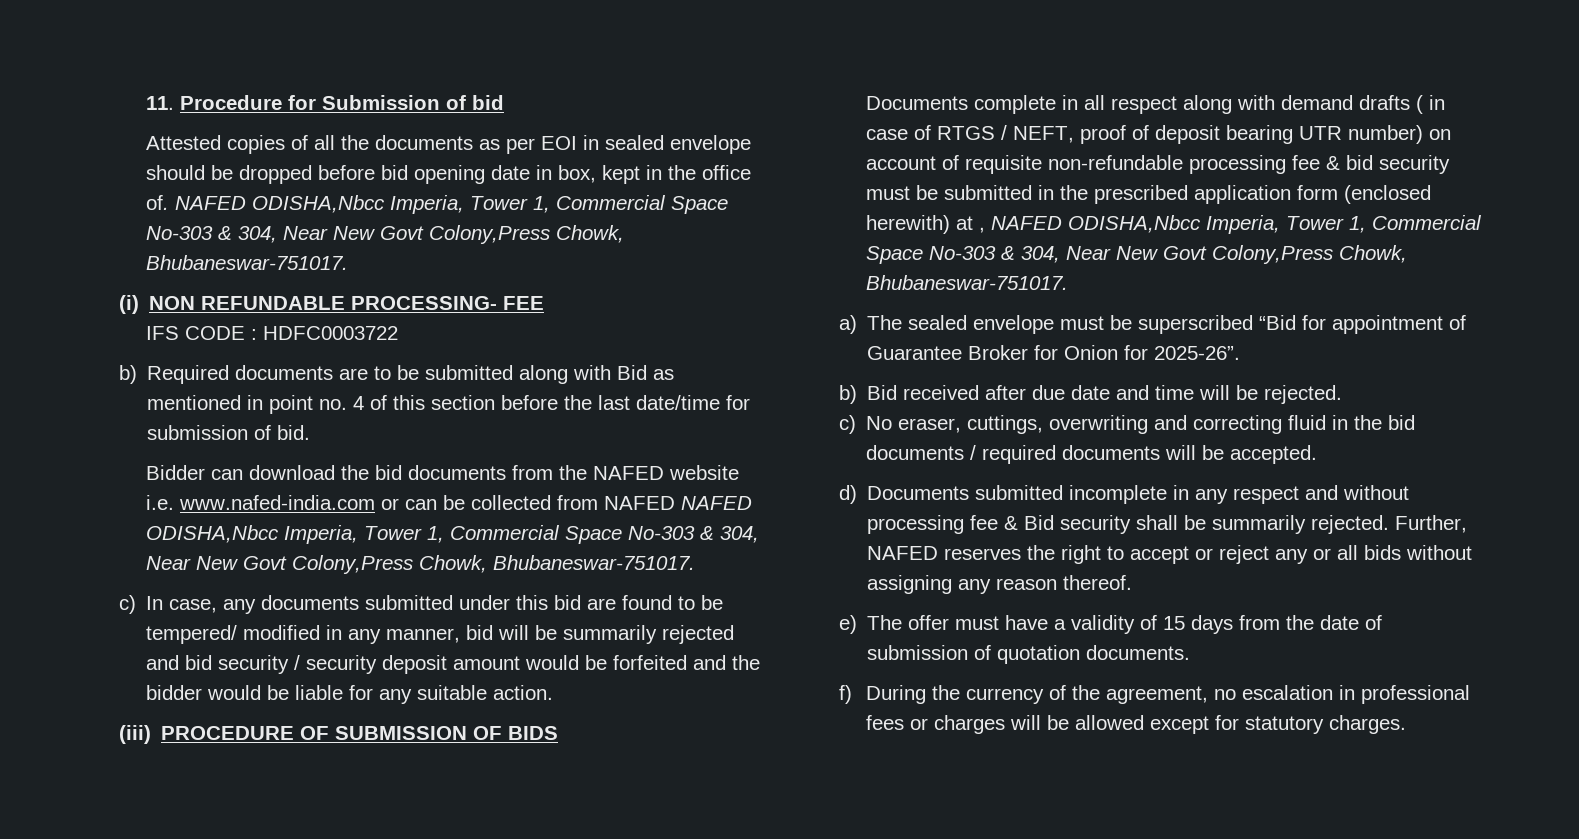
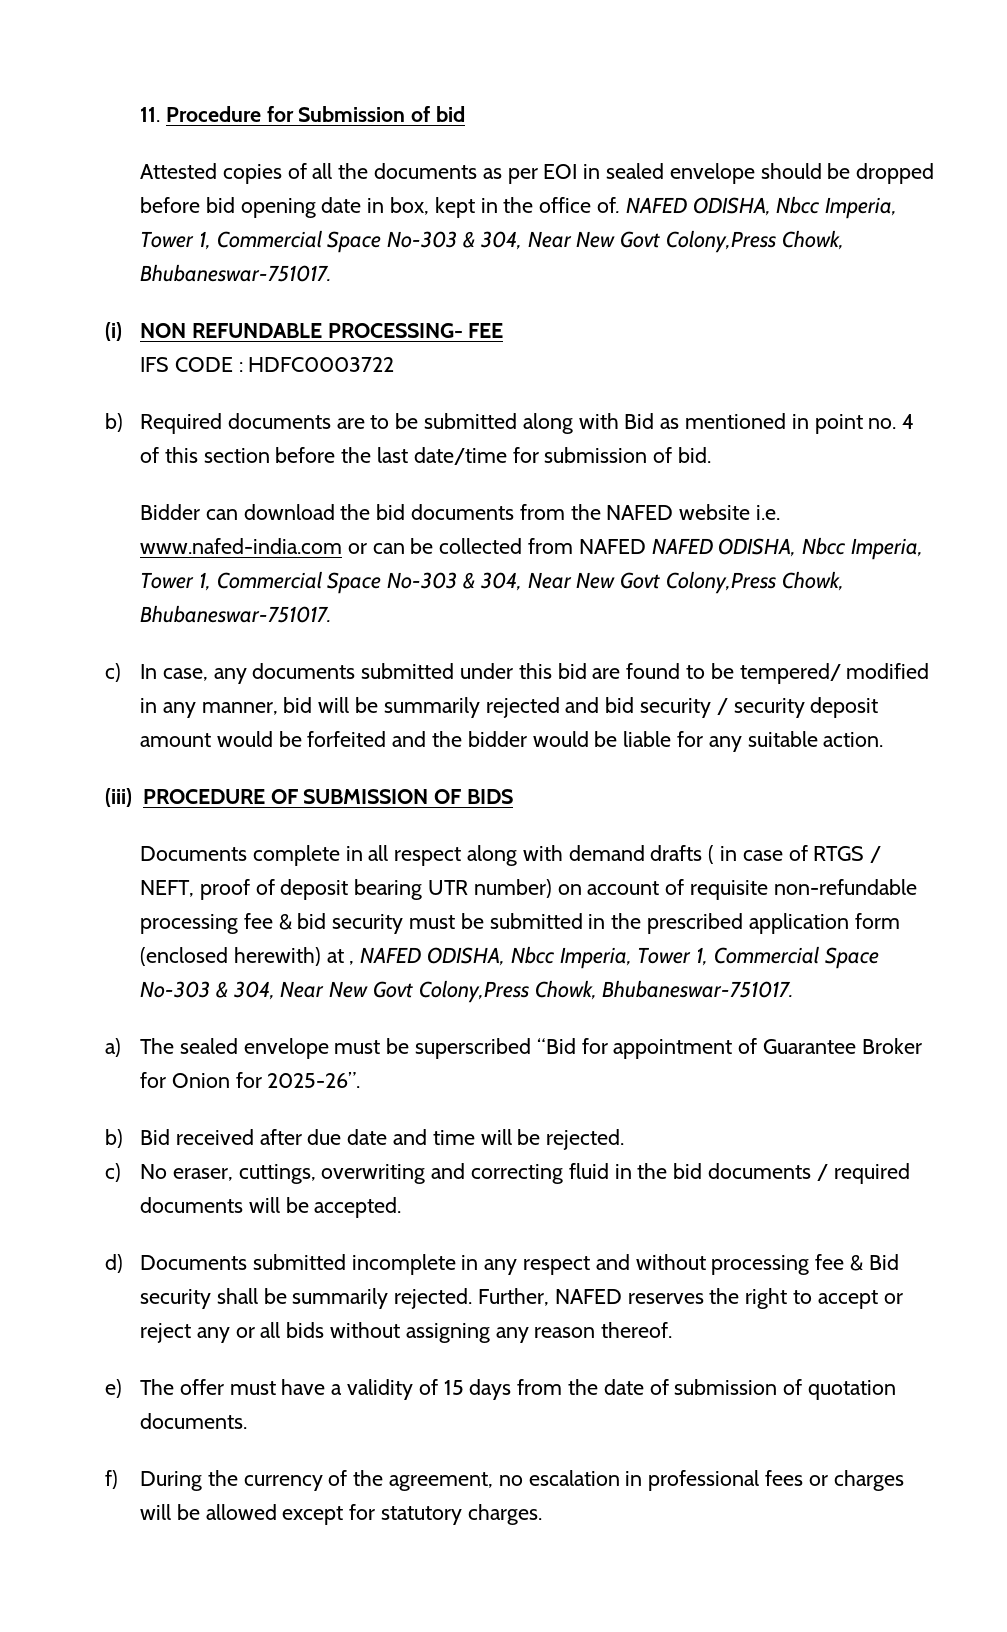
[251,195,385,213] ODISHA,Nbcc -> [692,196,821,216] ODISHA, Nbcc
[145,525,279,543] ODISHA,Nbcc -> [718,537,847,557] ODISHA, Nbcc
[1067,215,1201,233] ODISHA,Nbcc -> [426,946,555,966] ODISHA, Nbcc

